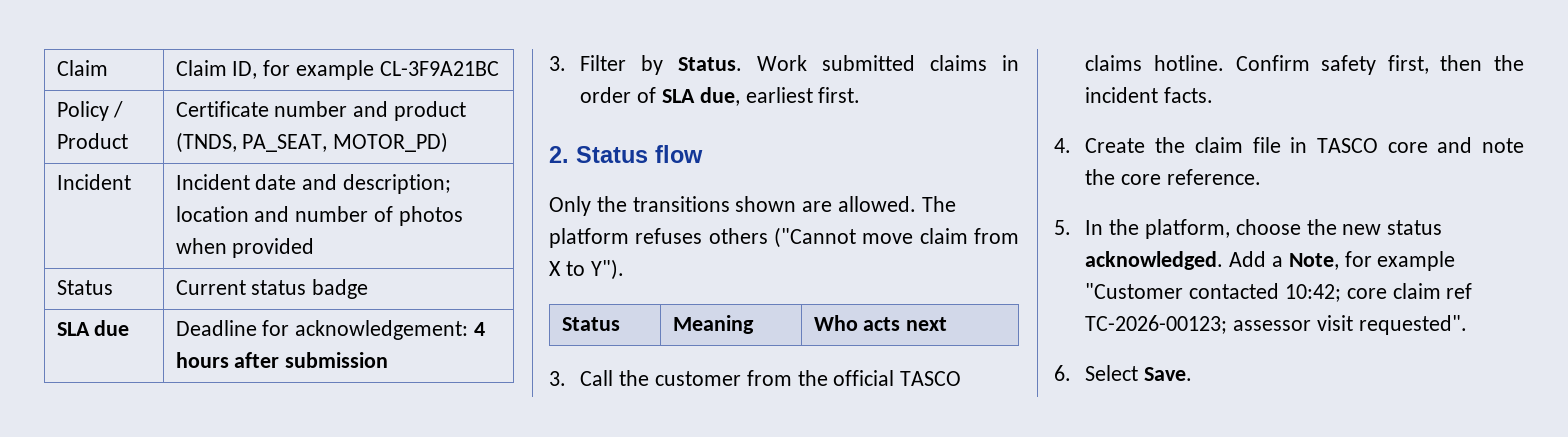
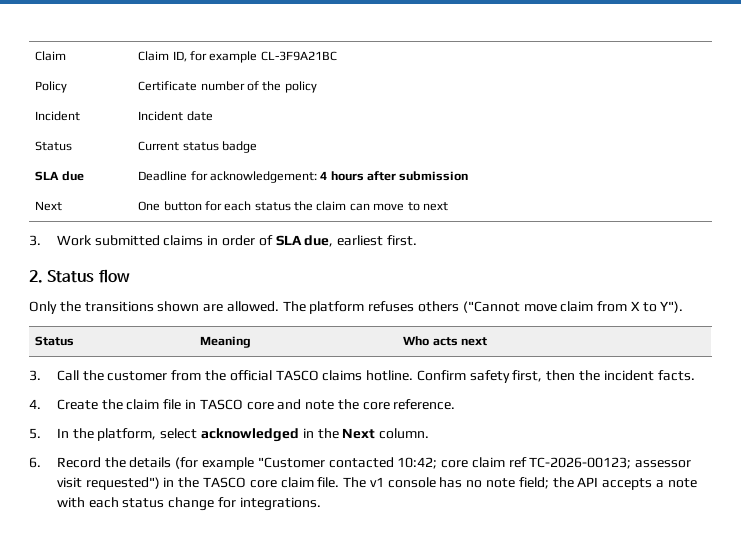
[113,101,124,118] [56,133,128,149] / Product -> (68, 87) none
[353,101,467,121] [175,132,449,153] [56,174,131,190] [175,174,452,194] [175,206,463,226] [175,238,315,258] and product (TNDS, PA_SEAT, MOTOR_PD) // Incident | Incident date and description; location and number of photos when provided -> [246,81,317,93] [35,111,81,121] [138,111,213,121] of the policy // Incident | Incident date
[549,55,743,75] // 3. Filter by Status. -> [35,201,63,211] [138,201,448,211] [29,235,41,246] // Next | One button for each status the claim can move to next // 3.
[1235,219,1443,235] [1085,251,1372,270] choose the new status acknowledged. Add a Note, for -> [160,428,430,442] [29,457,199,469] select acknowledged in the Next column. // 6. Record the details (for
[1358,315,1467,335] [1054,365,1193,381] requested". // 6. Select Save. -> [85,477,697,490] [56,497,321,511] requested") in the TASCO core claim file. The v1 console has no note field; the API accepts a note with each status change for integrations.

